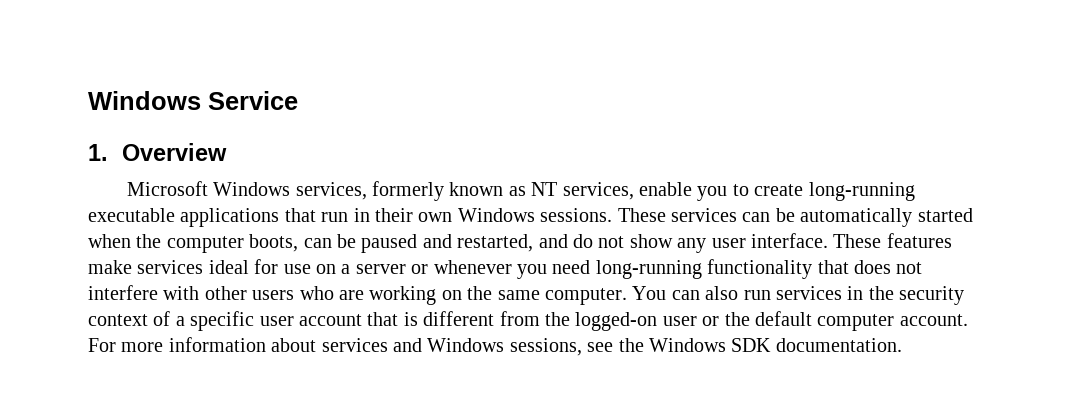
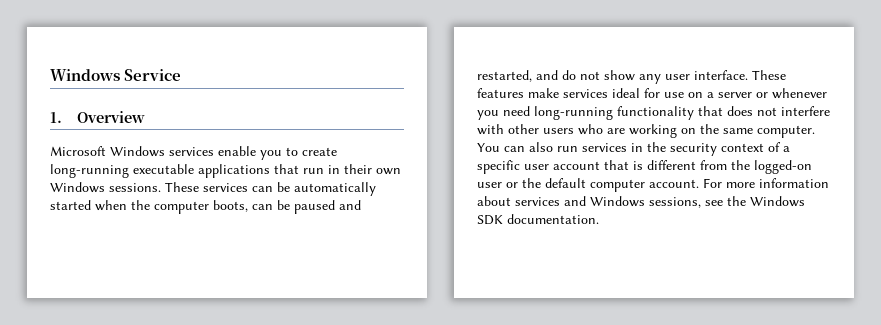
[295,181,634,201] services, formerly known as NT services, -> [169,147,214,156] services

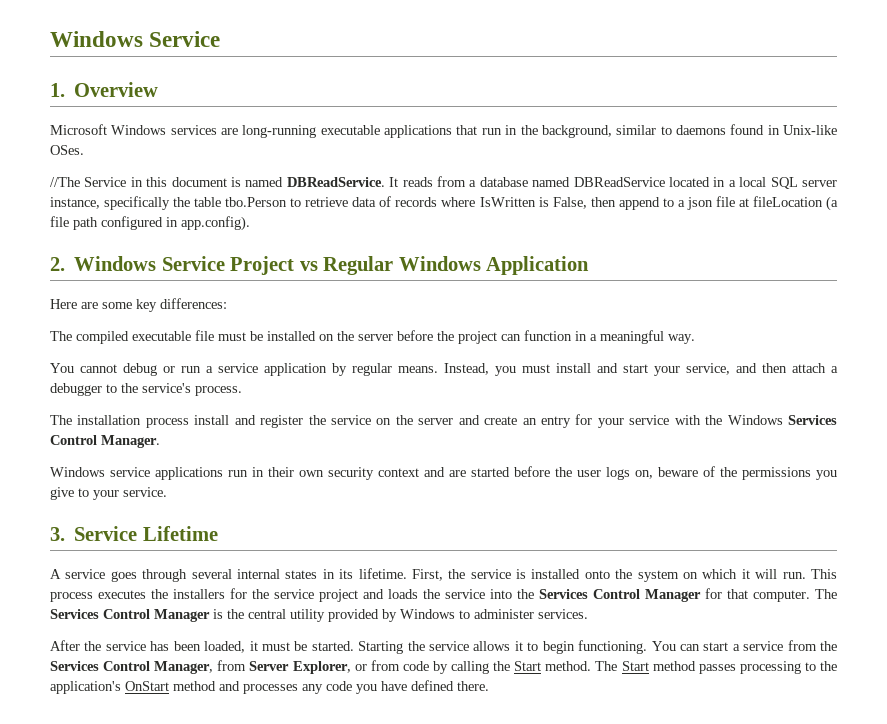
[218,146,337,160] enable you to create -> [221,128,239,135] are
[344,164,401,175] [50,182,376,196] [50,200,361,214] [477,70,786,84] [477,88,827,99] [477,106,830,120] [477,124,815,138] [477,142,790,156] [477,160,812,174] [477,178,829,192] [477,196,805,208] [477,214,599,225] their own Windows sessions. These services can be automatically started when the computer boots, can be paused and restarted, and do not show any user interface. These features make services ideal for use on a server or whenever you need long-running functionality that does not interfere with other users who are working on the same computer. You can also run services in the security context of a specific user account that is different from the logged-on user or the default computer account. For more information about services and Windows sessions, see the Windows SDK documentation. -> [520,124,838,138] [50,145,84,155] [50,176,837,189] [50,196,838,211] [50,216,250,231] [50,256,590,275] [50,298,227,312] [50,330,695,344] [50,363,838,376] [50,383,242,396] [50,414,838,428] [50,435,160,448] [50,466,837,480] [50,487,167,500] [50,526,218,541] [50,568,838,582] [50,588,837,602] [50,609,588,622] [50,640,837,654] [50,660,838,674] [50,680,489,694] the background, similar to daemons found in Unix-like OSes. // //The Service in this document is named DBReadService. It reads from a database named DBReadService located in a local SQL server instance, specifically the table tbo.Person to retrieve data of records where IsWritten is False, then append to a json file at fileLocation (a file path configured in app.config). // 2. Windows Service Project vs Regular Windows Application // Here are some key differences: // The compiled executable file must be installed on the server before the project can function in a meaningful way. // You cannot debug or run a service application by regular means. Instead, you must install and start your service, and then attach a debugger to the service's process. // The installation process install and register the service on the server and create an entry for your service with the Windows Services Control Manager. // Windows service applications run in their own security context and are started before the user logs on, beware of the permissions you give to your service. // 3. Service Lifetime // A service goes through several internal states in its lifetime. First, the service is installed onto the system on which it will run. This process executes the installers for the service project and loads the service into the Services Control Manager for that computer. The Services Control Manager is the central utility provided by Windows to administer services. // After the service has been loaded, it must be started. Starting the service allows it to begin functioning. You can start a service from the Services Control Manager, from Server Explorer, or from code by calling the Start method. The Start method passes processing to the application's OnStart method and processes any code you have defined there.

